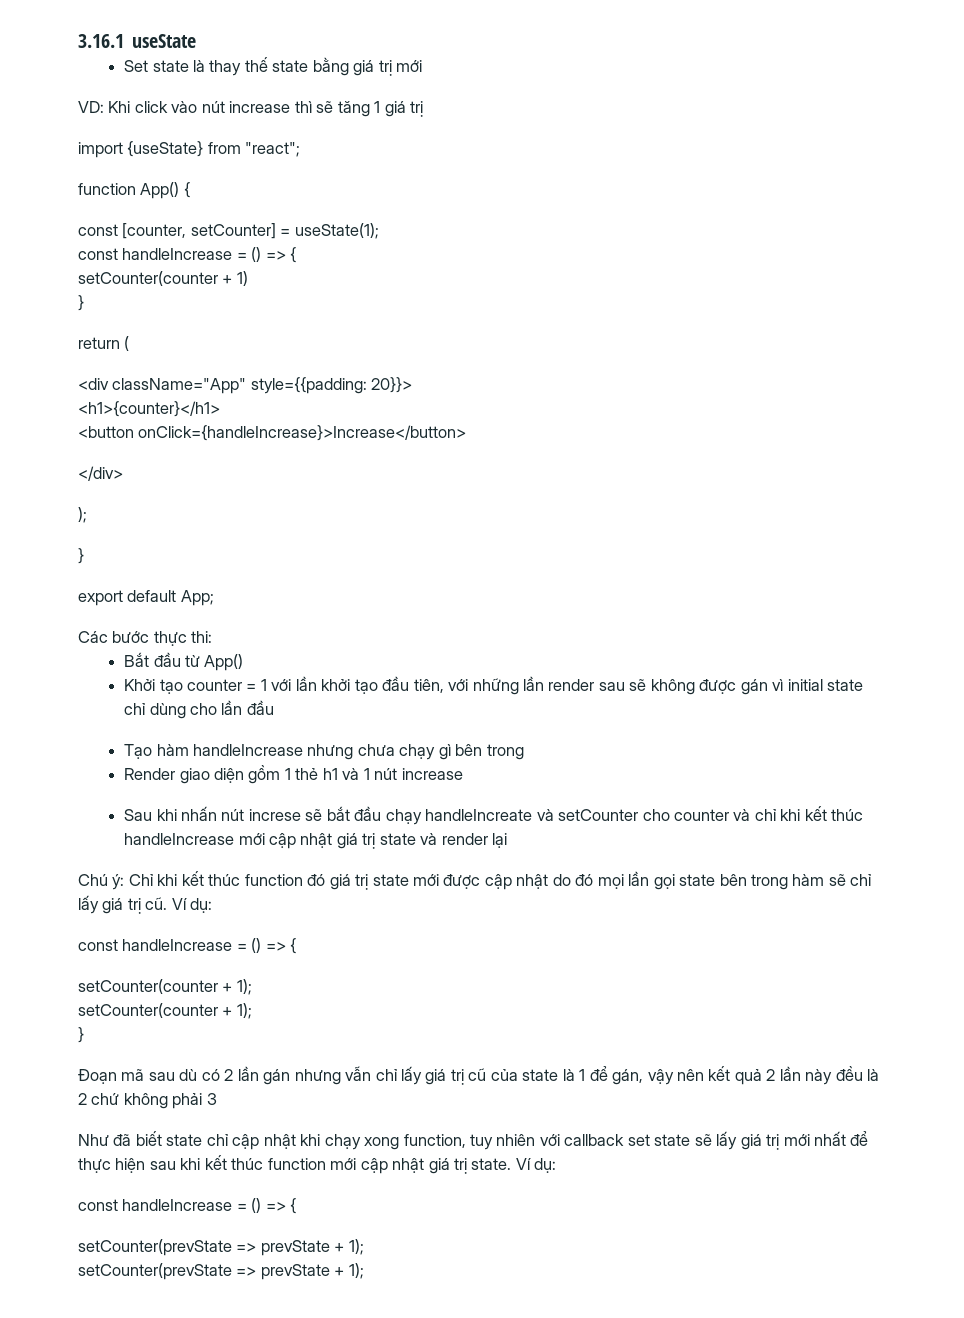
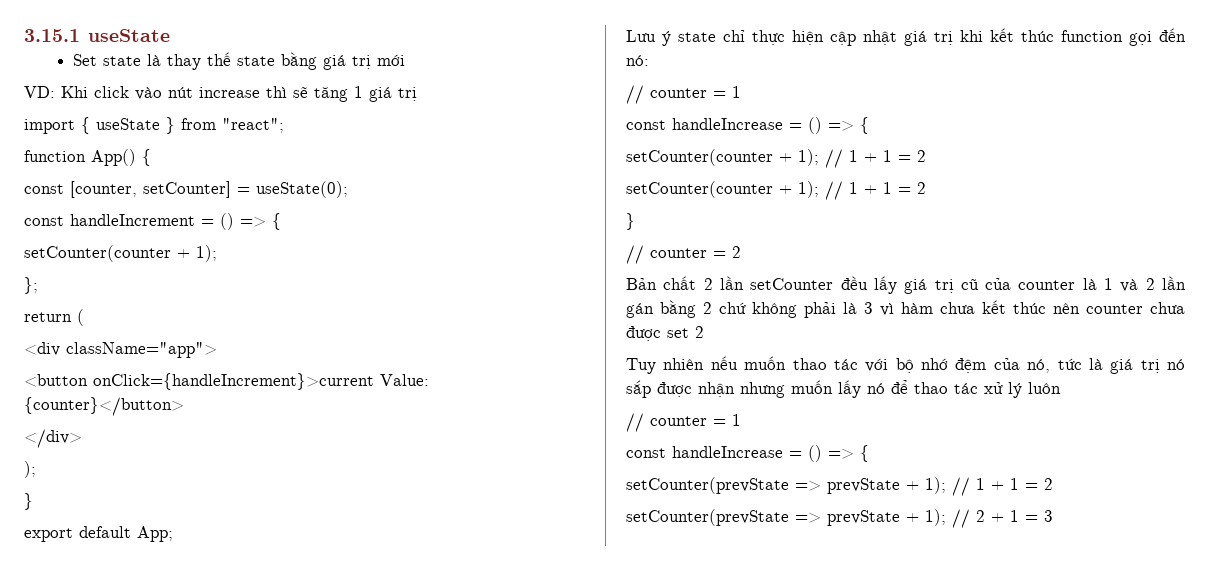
[78,34,124,48] 3.16.1 -> [24,29,80,42] 3.15.1
[127,141,204,157] {useState} -> [81,117,175,134] { useState }
[294,223,379,239] [78,247,297,263] [78,271,248,286] [78,295,84,311] useState(1); // const handleIncrease = () => { // setCounter(counter + 1) // } -> [256,181,348,198] [24,213,281,230] [24,245,217,262] [24,277,38,294] useState(0); // const handleIncrement = () => { // setCounter(counter + 1); // };
[112,377,413,394] [78,401,220,417] [78,425,467,441] className="App" style={{padding: 20}}> // <h1>{counter}</h1> // <button onClick={handleIncrease}>Increase</button> -> [66,342,217,358] [24,373,429,390] [24,397,184,416] className="app"> // <button onClick={handleIncrement}>current Value: {counter}</button>
[78,631,213,646] [124,652,244,671] [124,676,864,695] [124,700,274,719] [124,744,524,760] [124,765,463,784] [124,806,864,825] [124,833,508,849] [78,871,873,890] [78,895,213,914] Các bước thực thi: // Bắt đầu từ App() // Khởi tạo counter = 1 với lần khởi tạo đầu tiên, với những lần render sau sẽ không được gán vì initial state chỉ dùng cho lần đầu // Tạo hàm handleIncrease nhưng chưa chạy gì bên trong // Render giao diện gồm 1 thẻ h1 và 1 nút increase // Sau khi nhấn nút increse sẽ bắt đầu chạy handleIncreate và setCounter cho counter và chỉ khi kết thúc handleIncrease mới cập nhật giá trị state và render lại // Chú ý: Chỉ khi kết thúc function đó giá trị state mới được cập nhật do đó mọi lần gọi state bên trong hàm sẽ chỉ lấy giá trị cũ. Ví dụ: -> [626,28,1186,46] [626,55,649,66] [626,85,741,104] Lưu ý state chỉ thực hiện cập nhật giá trị khi kết thúc function gọi đến nó: // // counter = 1
[78,1003,252,1019] [78,1027,84,1043] [78,1066,398,1085] // setCounter(counter + 1); // } // Đoạn mã sau dù có 2 lần gán nhưng vẫn chỉ -> [825,149,926,168] [626,181,926,200] [626,213,635,230] [626,245,741,264] [626,276,868,290] // 1 + 1 = 2 // setCounter(counter + 1); // 1 + 1 = 2 // } // // counter = 2 // Bản chất 2 lần setCounter đều
[522,1069,559,1081] state -> [1018,280,1076,290] counter
[589,1066,880,1085] để gán, vậy nên kết quả 2 lần này đều là -> [1120,276,1186,292] [626,300,696,318] và 2 lần gán bằng
[206,1093,217,1105] [78,1131,869,1150] [78,1155,557,1174] 3 // Như đã biết state chỉ cập nhật khi chạy xong function, tuy nhiên với callback set state sẽ lấy giá trị mới nhất để thực hiện sau khi kết thúc function mới cập nhật giá trị state. Ví dụ: -> [843,300,1185,316] [626,326,704,341] [626,356,1185,374] [626,380,1061,398] [626,413,741,432] là 3 vì hàm chưa kết thúc nên counter chưa được set 2 // Tuy nhiên nếu muốn thao tác với bộ nhớ đệm của nó, tức là giá trị nó sắp được nhận nhưng muốn lấy nó để thao tác xử lý luôn // // counter = 1
[78,1263,364,1280] // setCounter(prevState => prevState + 1); -> [952,477,1053,496] [626,509,1053,528] // 1 + 1 = 2 // setCounter(prevState => prevState + 1); // 2 + 1 = 3

